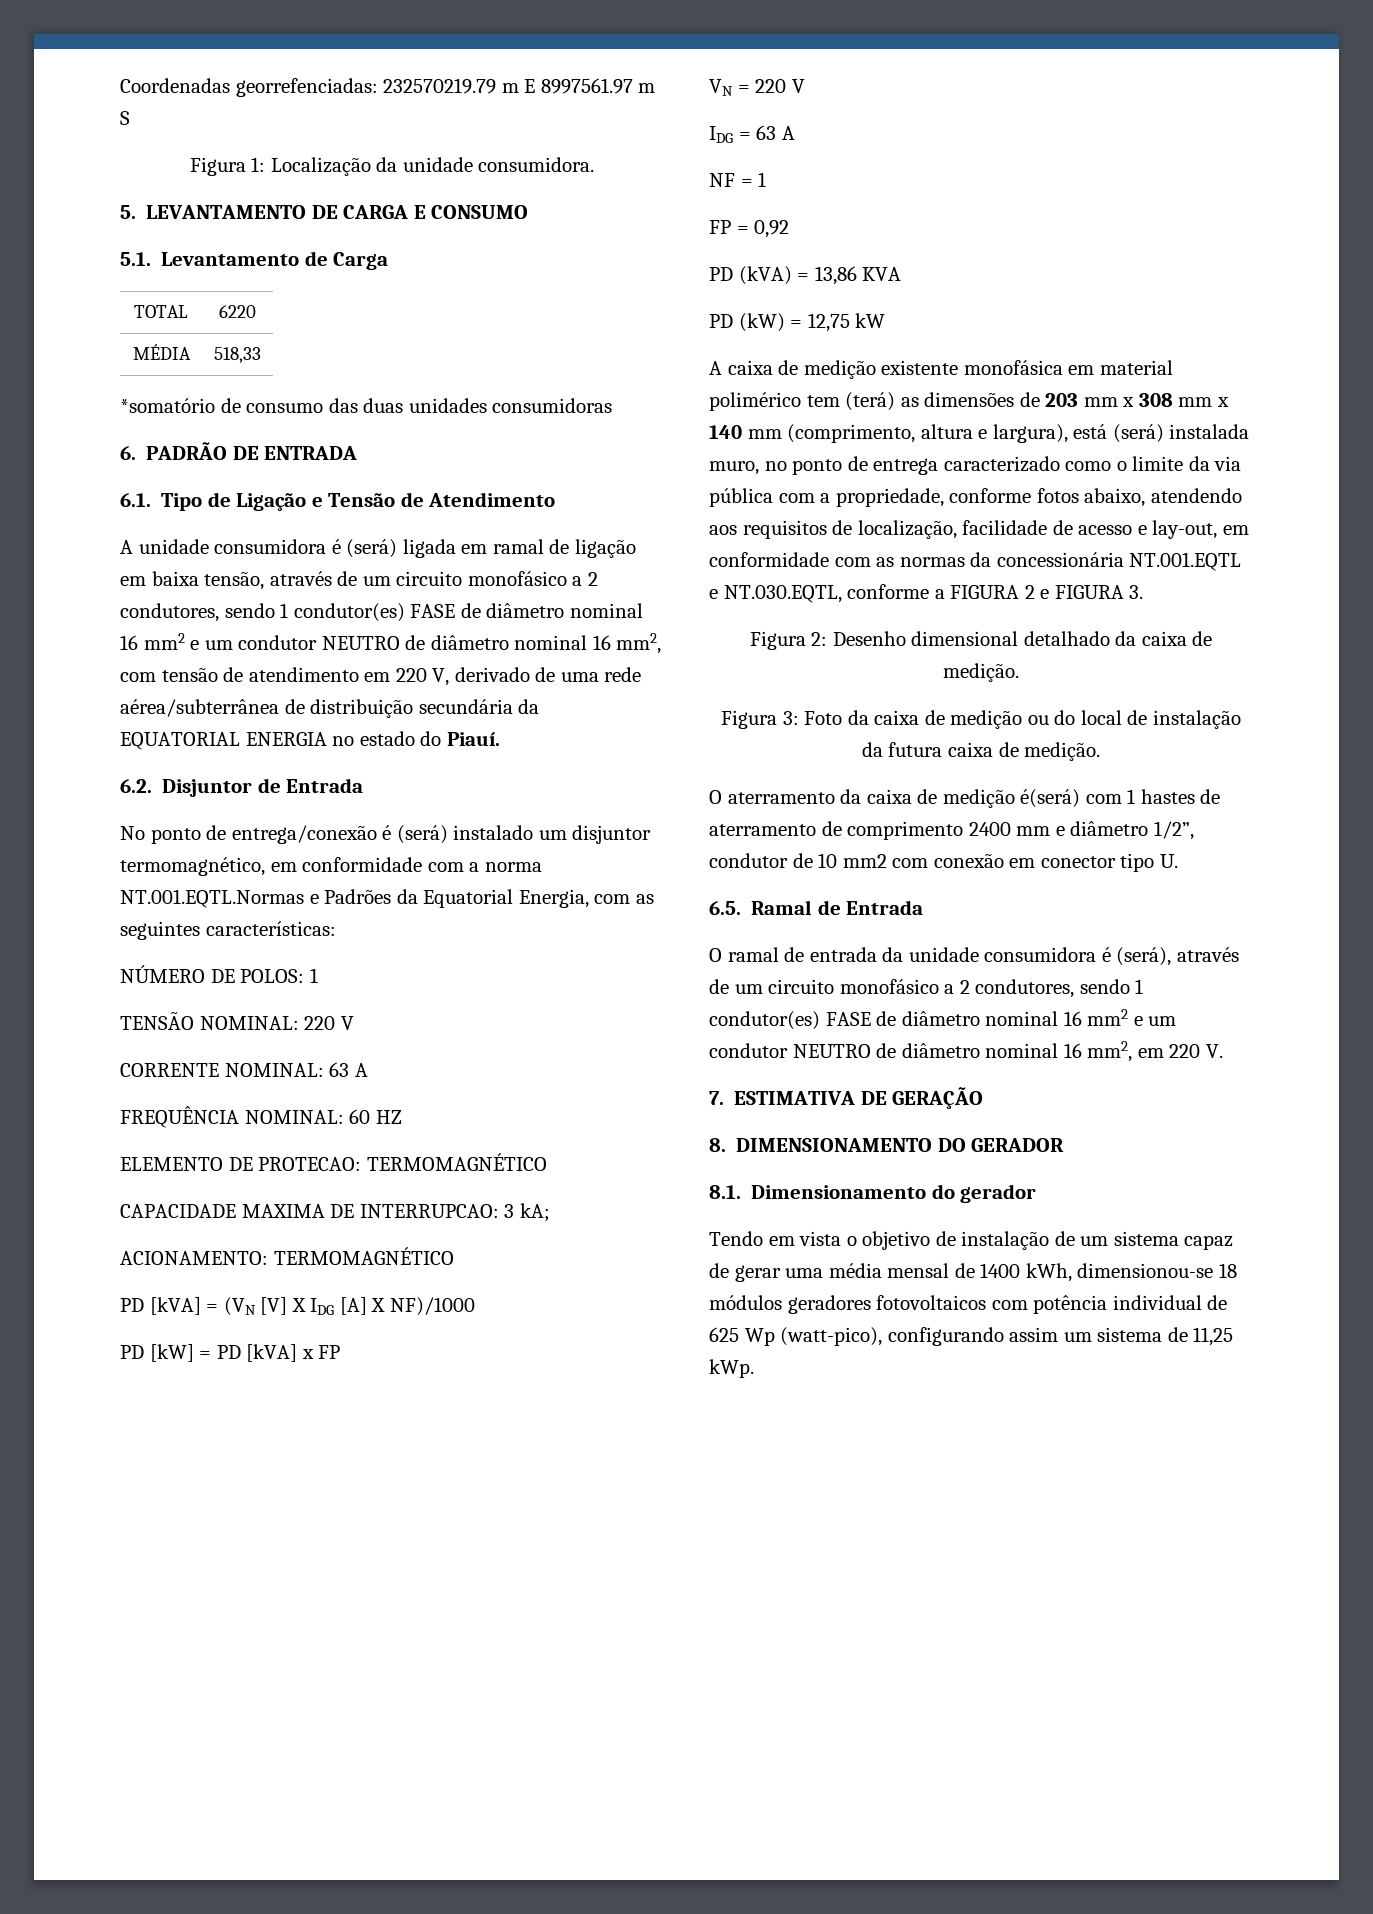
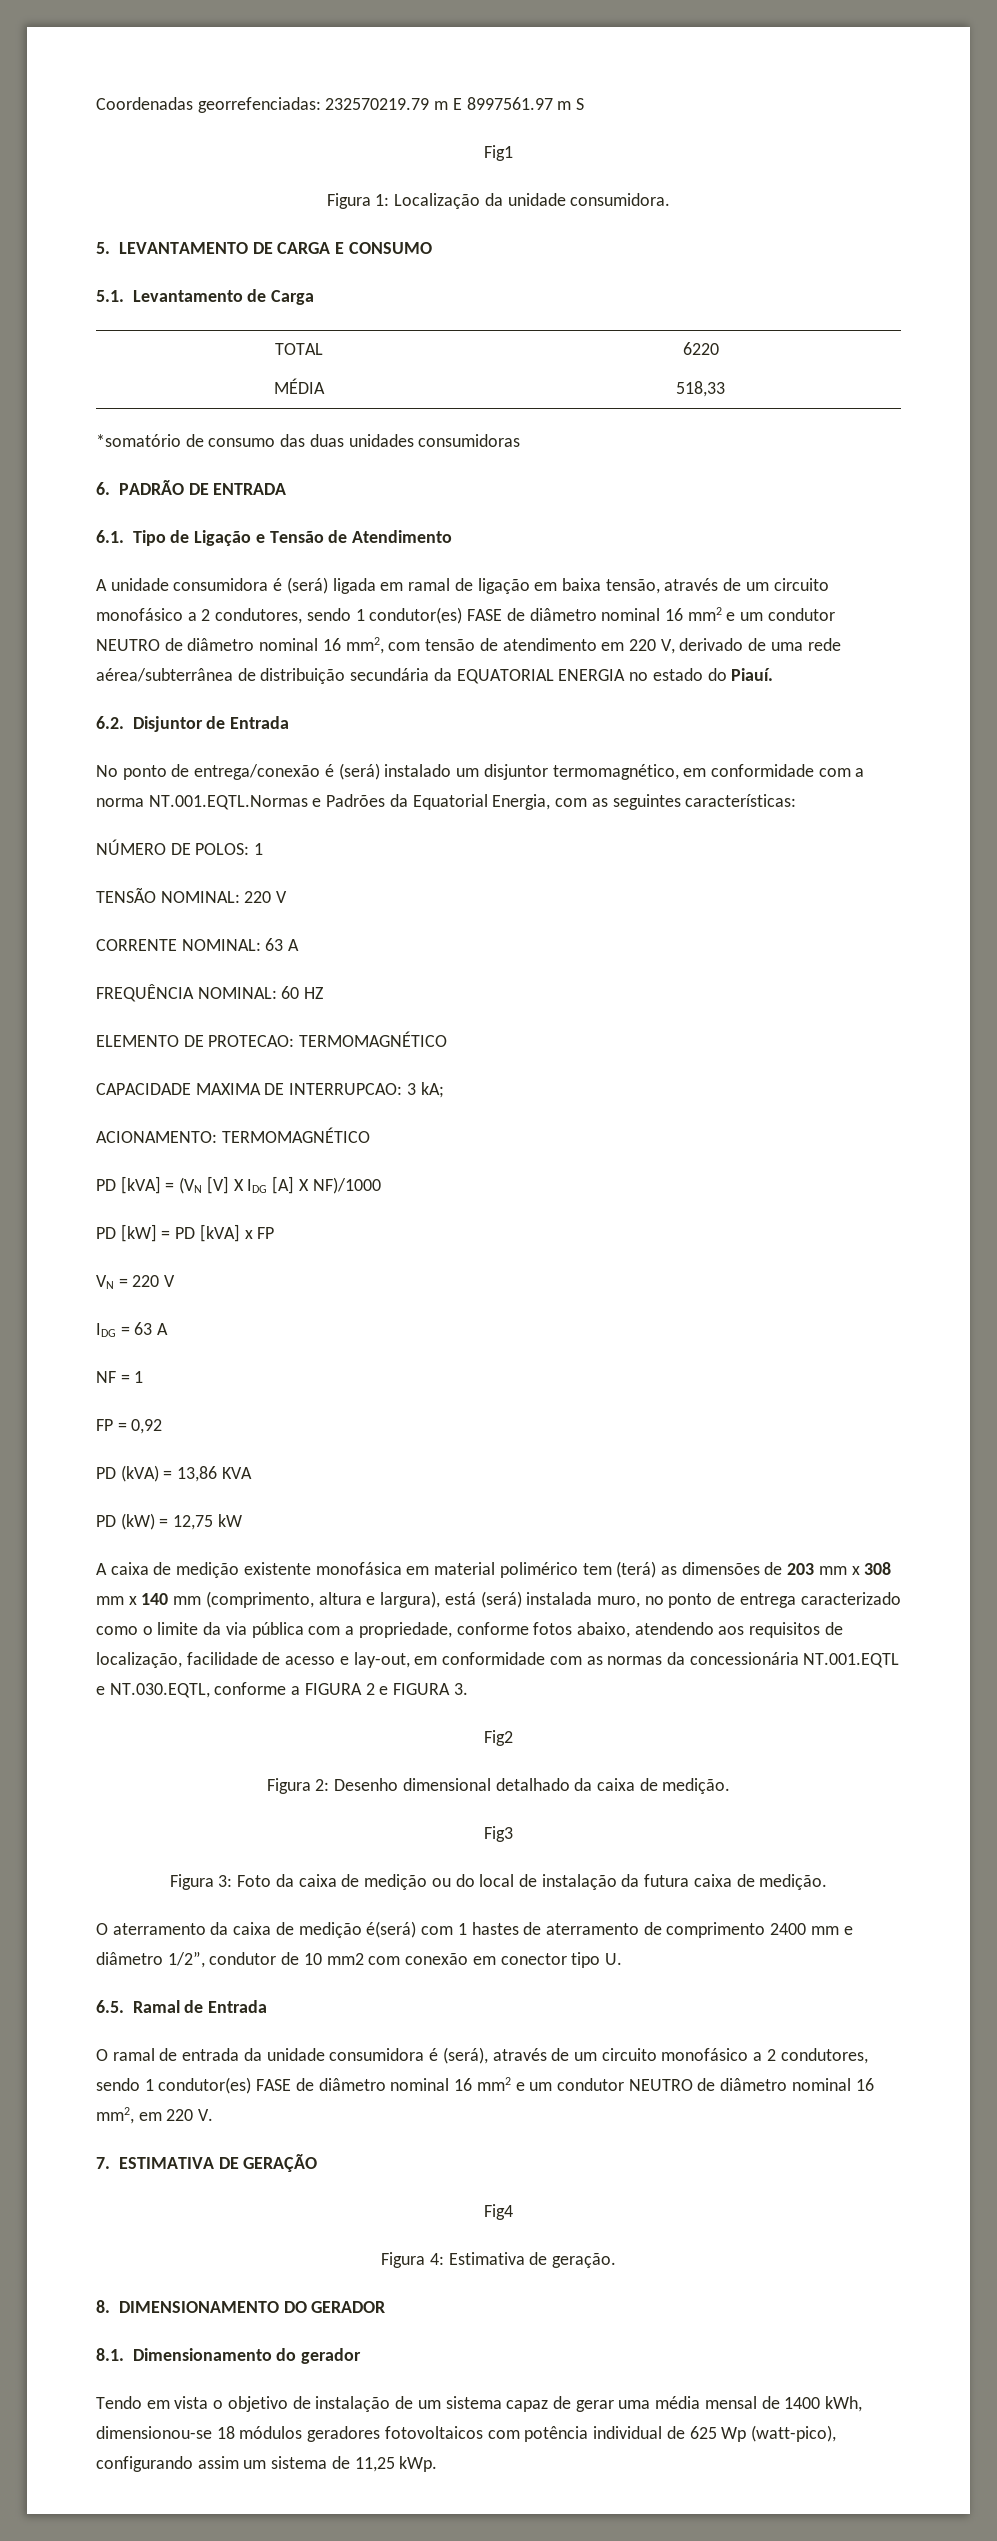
(130, 118) none -> [484,145,513,161] // Fig1
(1144, 592) none -> [484,1730,513,1746] // Fig2
(1019, 672) none -> [484,1826,513,1842] // Fig3
(984, 1098) none -> [484,2204,513,2220] [381,2252,616,2268] // Fig4 // Figura 4: Estimativa de geração.

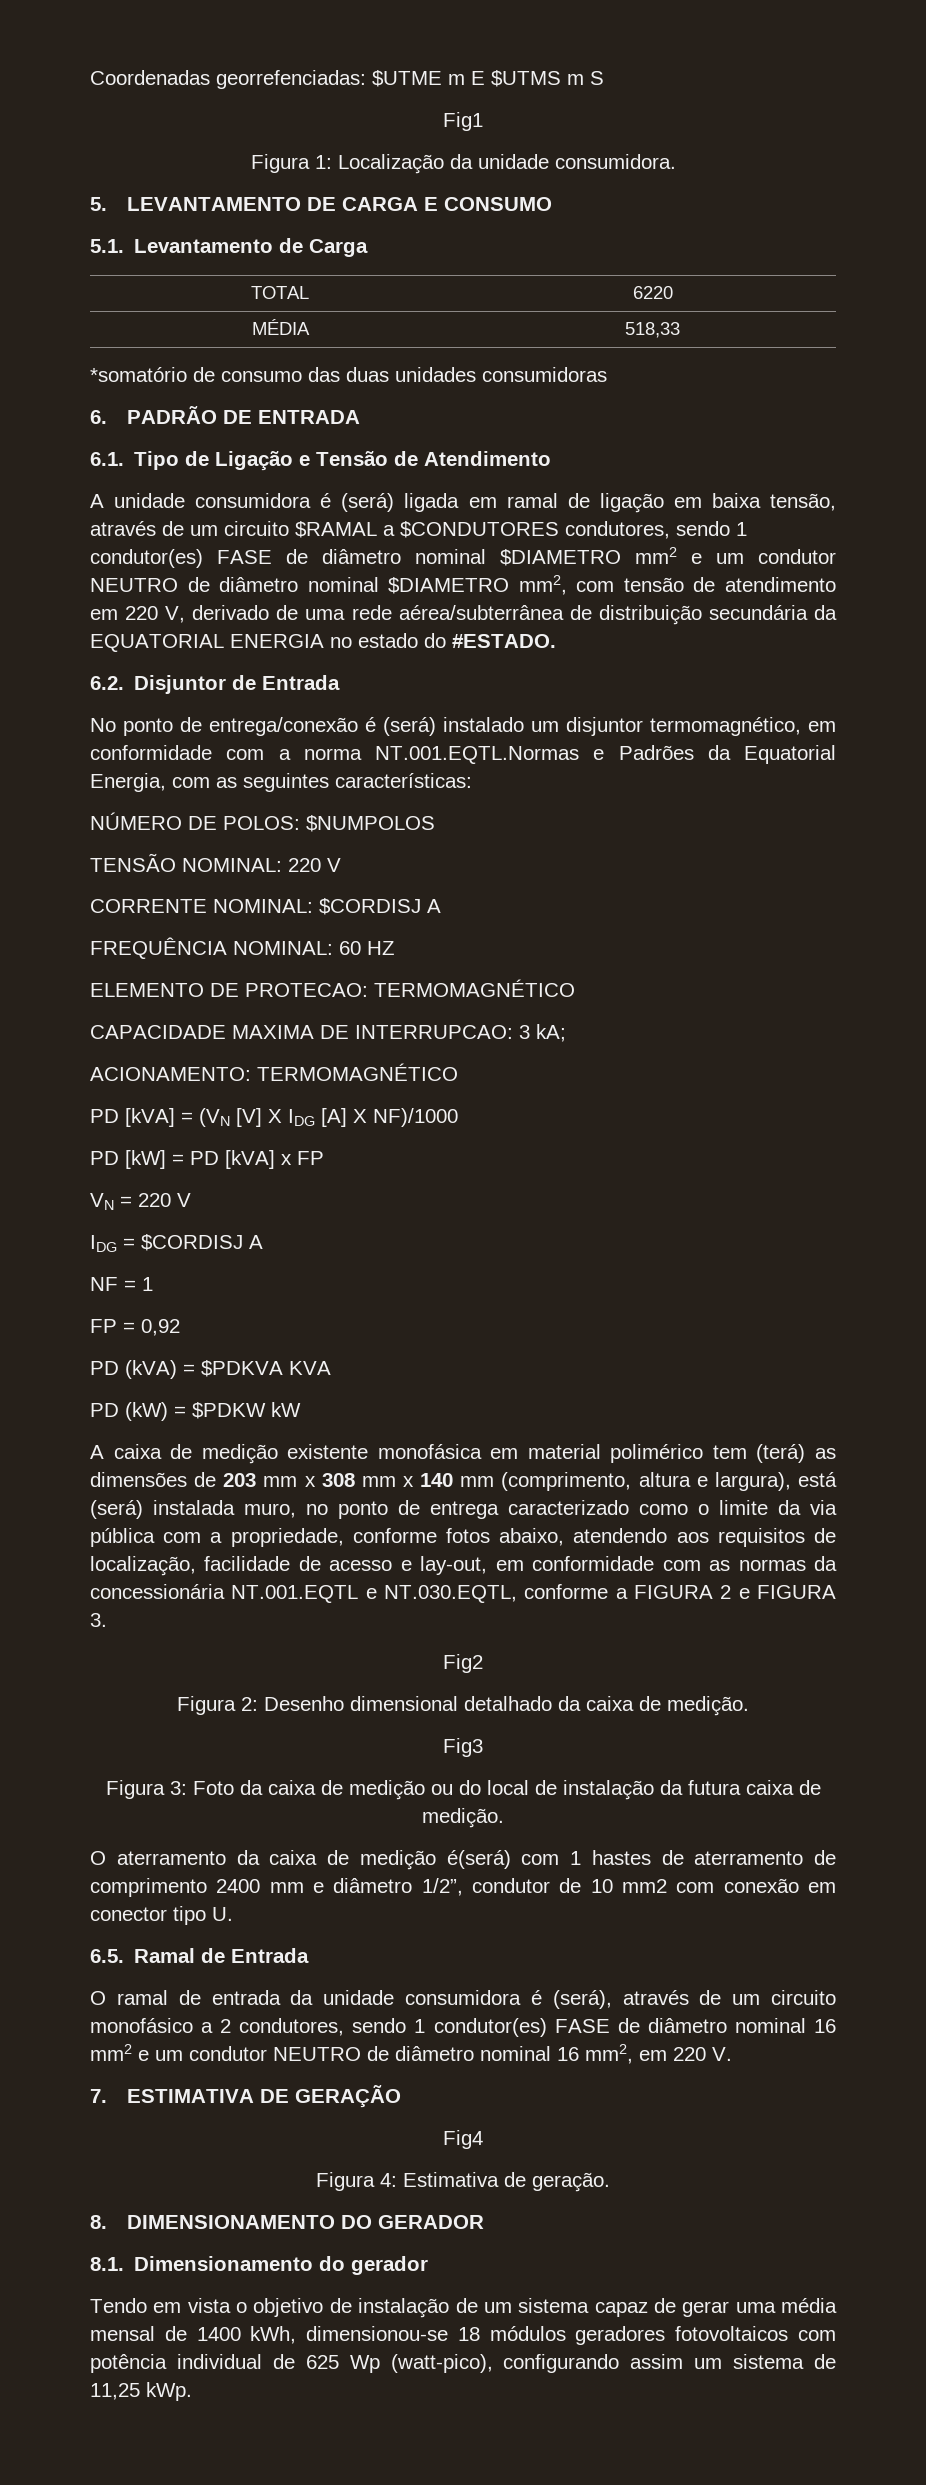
[325,98,430,110] 232570219.79 -> [372,70,442,87] $UTME
[466,97,553,110] 8997561.97 -> [491,70,561,87] $UTMS
[96,607,835,624] [96,638,341,651] monofásico a 2 condutores, sendo 1 condutor(es) FASE de diâmetro nominal 16 mm2 e um condutor NEUTRO de diâmetro nominal 16 -> [295,521,747,539] [90,547,836,568] [90,577,510,594] $RAMAL a $CONDUTORES condutores, sendo 1 condutor(es) FASE de diâmetro nominal $DIAMETRO mm2 e um condutor NEUTRO de diâmetro nominal $DIAMETRO
[731,668,774,681] Piauí. -> [452,634,556,648] #ESTADO.
[254,843,264,855] 1 -> [306,815,435,832] $NUMPOLOS
[265,938,284,951] 63 -> [319,898,421,915] $CORDISJ
[134,1322,153,1335] 63 -> [141,1234,243,1251] $CORDISJ
[177,1466,218,1482] 13,86 -> [201,1360,283,1377] $PDKVA
[173,1515,214,1530] 12,75 -> [192,1402,266,1419] $PDKW

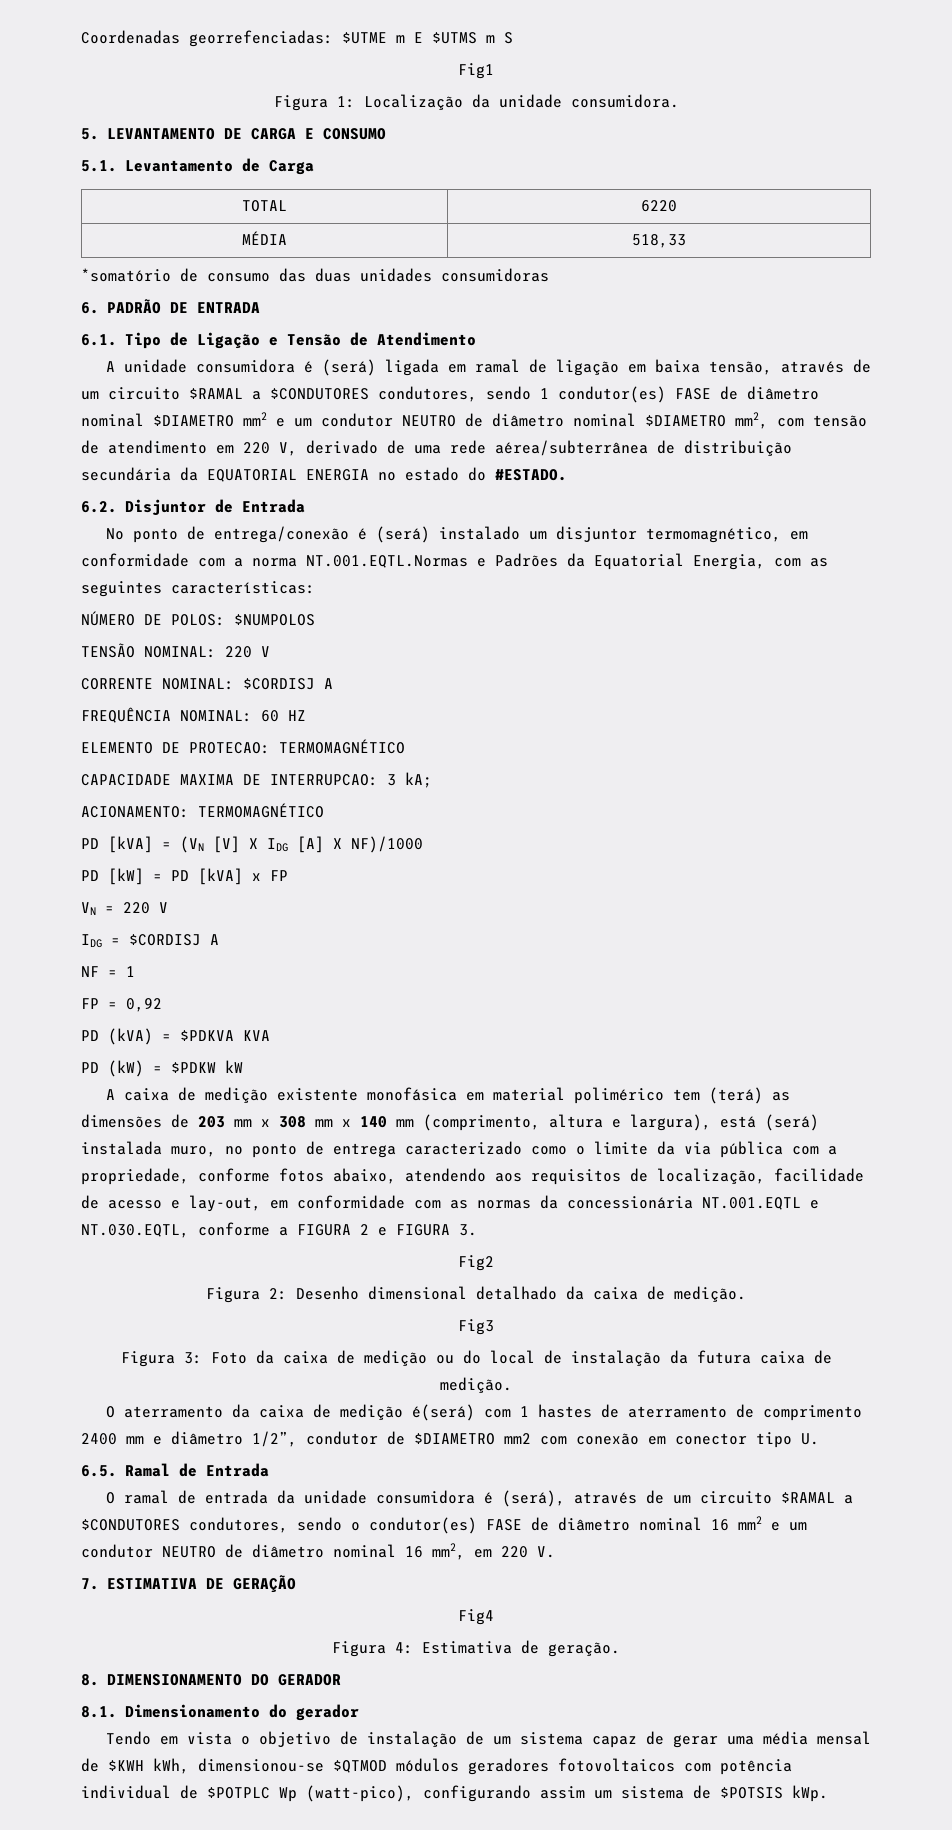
[590,1879,613,1893] 10 -> [414,1433,495,1445] $DIAMETRO
[90,2018,426,2036] monofásico a 2 condutores, sendo 1 -> [780,1492,853,1504] [81,1517,360,1533] $RAMAL a $CONDUTORES condutores, sendo o
[196,2327,241,2341] 1400 -> [108,1760,144,1771] $KWH
[457,2327,480,2341] 18 -> [333,1760,387,1773] $QTMOD
[305,2355,339,2369] 625 -> [207,1787,270,1799] $POTPLC
[90,2383,140,2400] 11,25 -> [720,1787,783,1799] $POTSIS

